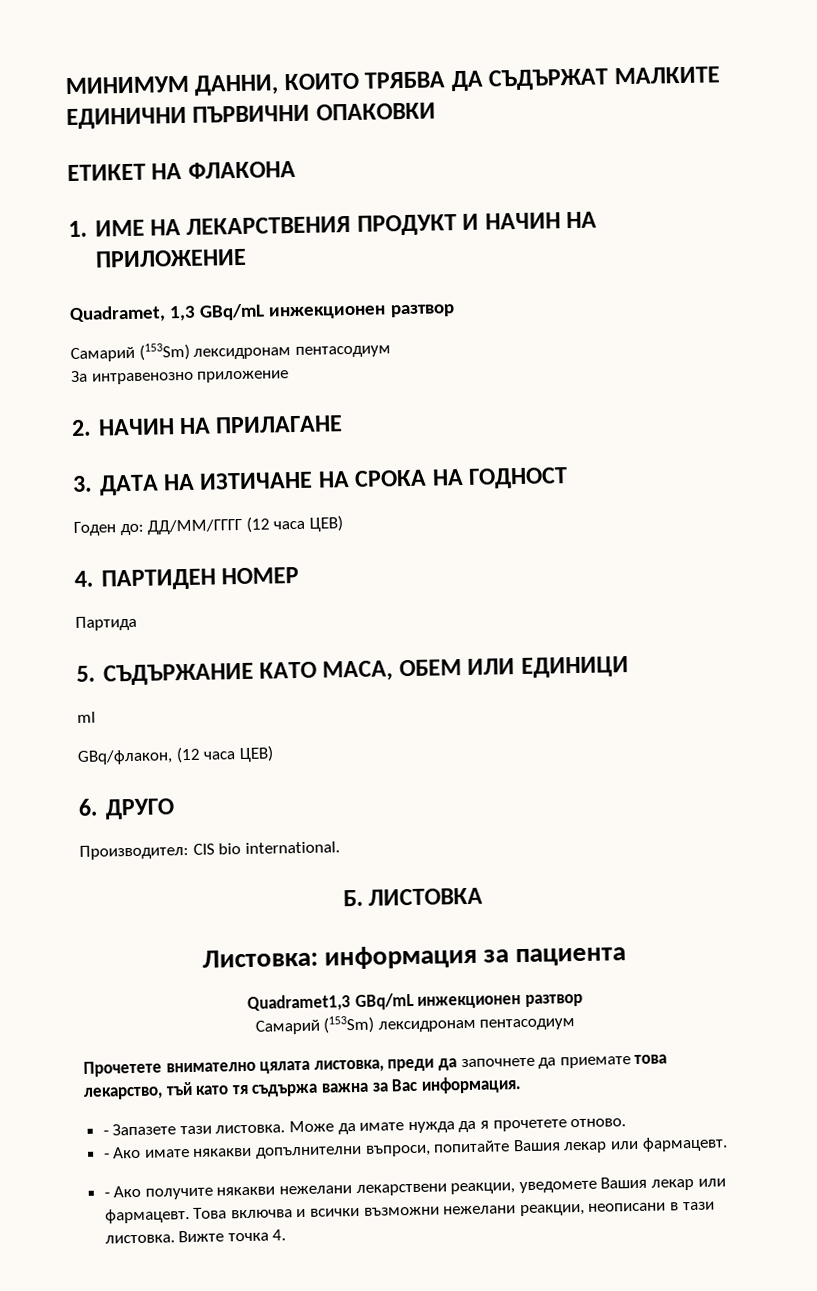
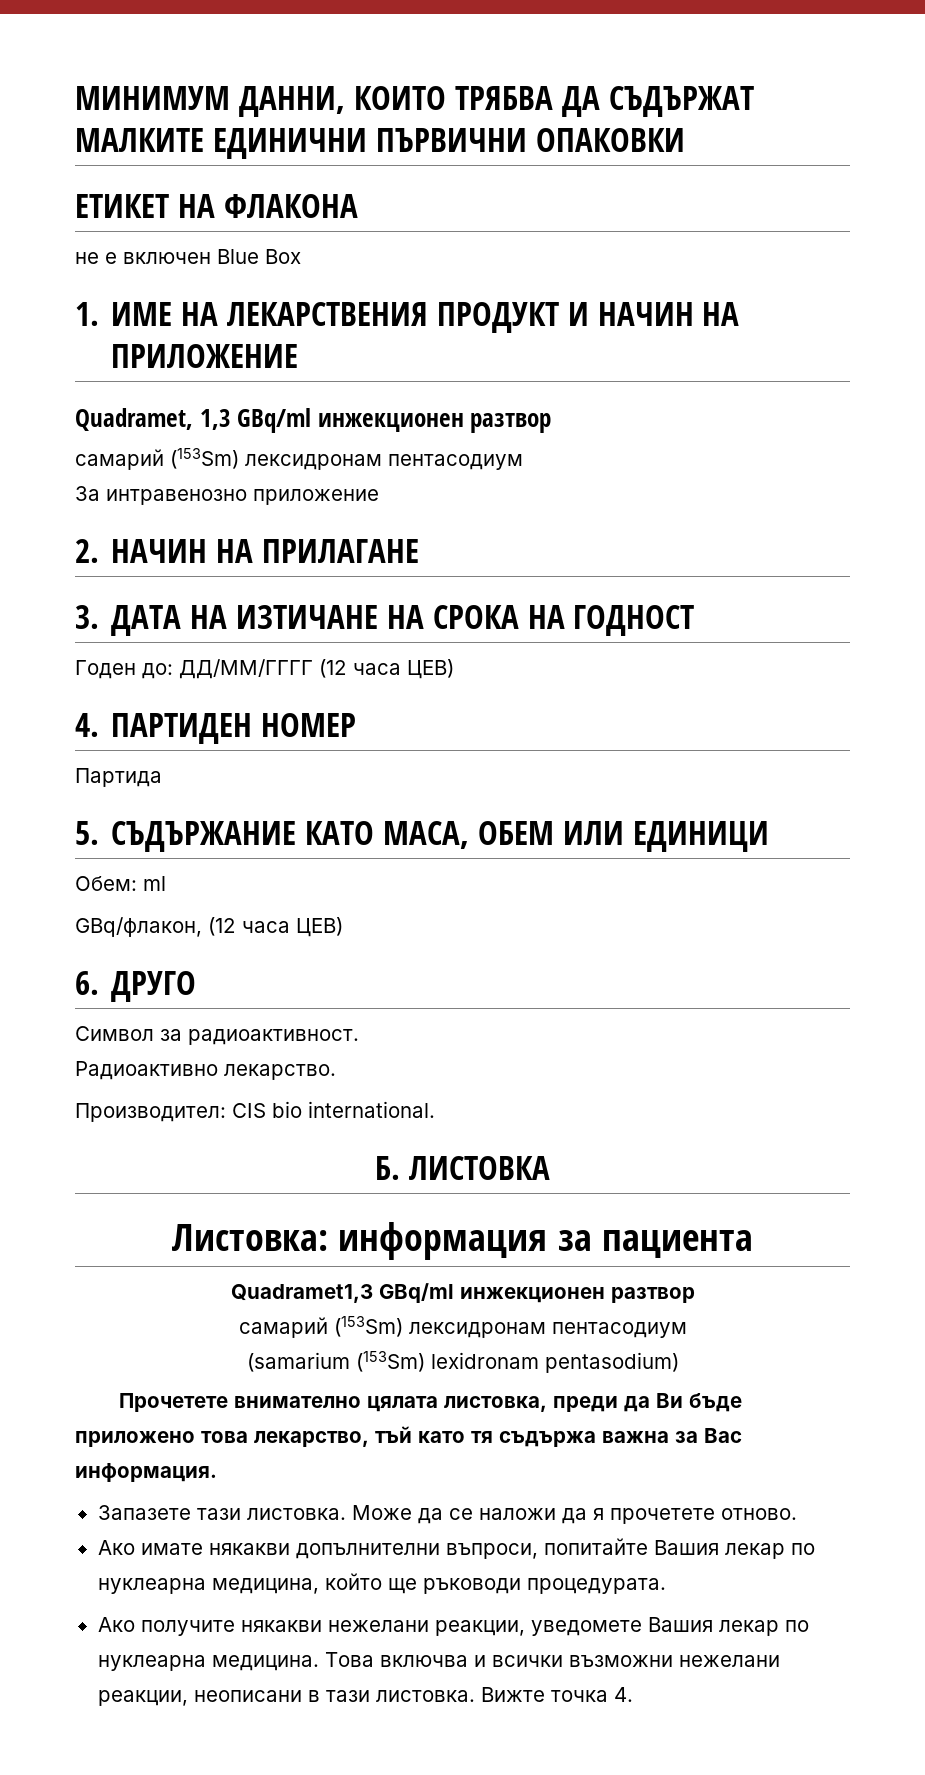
(296, 169) none -> [75,249,301,264] // не е включен Blue Box
[199,303,455,321] [70,346,135,363] GBq/mL инжекционен разтвор // Самарий -> [237,408,552,433] [75,449,164,470] GBq/ml инжекционен разтвор // cамарий
(629, 667) none -> [75,876,137,891] Обем:
(175, 809) none -> [75,1026,359,1045] [75,1061,336,1080] // Символ за радиоактивност. // Радиоактивно лекарство.
[354,992,583,1011] [254,1015,576,1035] GBq/mL инжекционен разтвор // Самарий (153Sm) лексидронам пентасодиум -> [378,1283,695,1303] [238,1316,687,1338] [246,1351,679,1373] GBq/ml инжекционен разтвор // cамарий (153Sm) лексидронам пентасодиум // (samarium (153Sm) lexidronam pentasodium)
[460,1056,631,1069] започнете да приемате -> [655,1393,742,1412] [75,1431,195,1447] Ви бъде приложено
[102,1130,109,1136] - -> (217, 1472) none
[359,1121,455,1134] имате нужда -> [448,1508,556,1520] се наложи
[103,1153,110,1159] - -> (797, 1514) none
[610,1136,728,1152] [103,1192,110,1198] или фармацевт. // - -> [790,1543,815,1555] [97,1573,666,1594] по нуклеарна медицина, който ще ръководи процедурата. //
[355,1183,447,1197] лекарствени -> (429, 1626) none
[697,1178,726,1187] [104,1208,190,1224] или фармацевт. -> [784,1620,809,1632] [97,1655,319,1671] по нуклеарна медицина.

